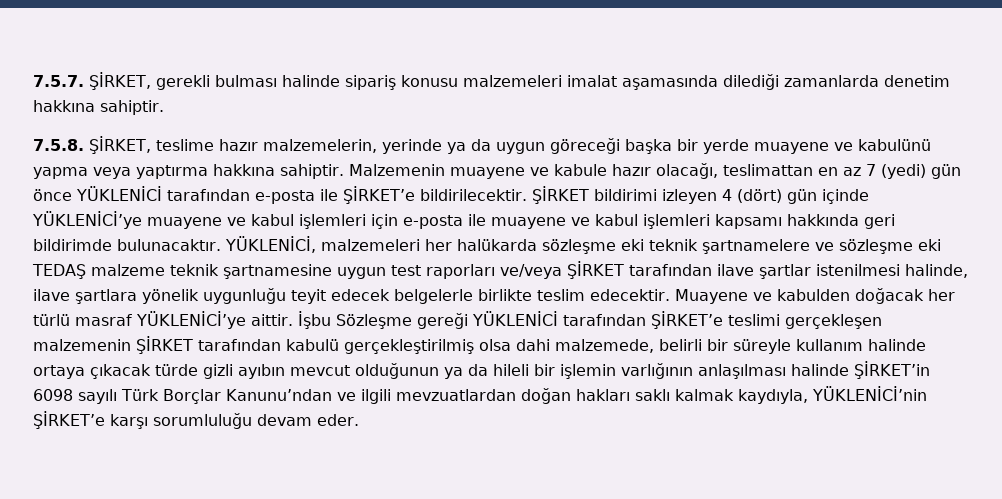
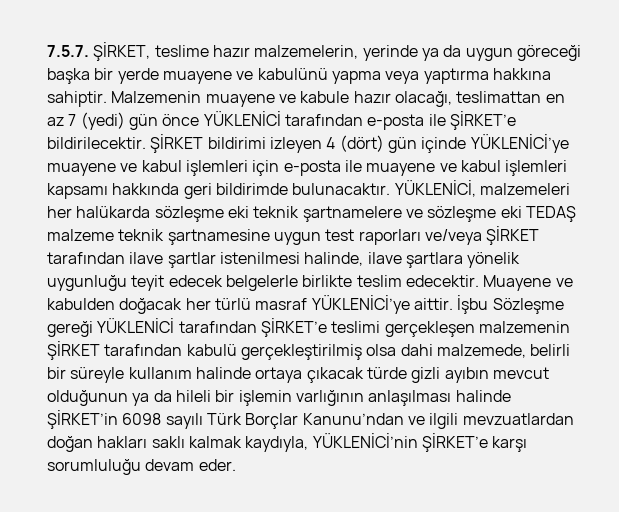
[156,74,950,90] [33,100,164,115] [33,136,151,154] gerekli bulması halinde sipariş konusu malzemeleri imalat aşamasında dilediği zamanlarda denetim hakkına sahiptir. // 7.5.8. ŞİRKET, -> (151, 51) none

